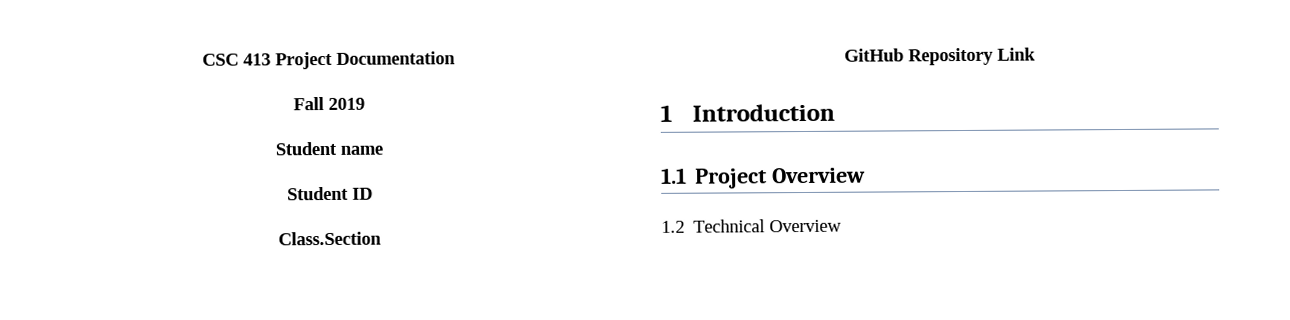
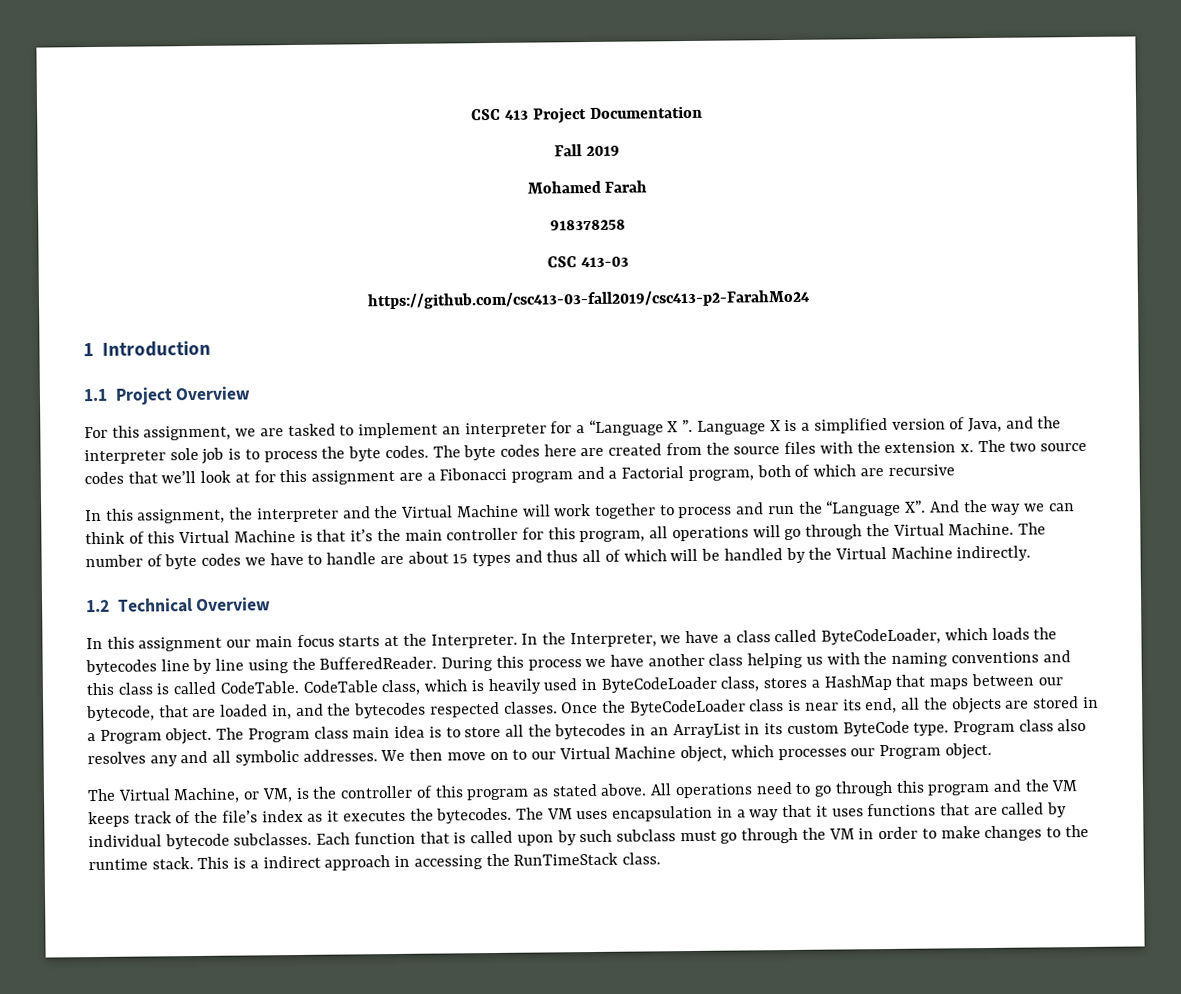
[274,141,383,156] [286,186,373,201] [278,231,382,246] [844,47,1036,66] Student name // Student ID // Class.Section // GitHub Repository Link -> [526,180,648,194] [550,219,626,231] [547,256,629,268] [367,289,811,310] Mohamed Farah // 918378258 // CSC 413-03 // https://github.com/csc413-03-fall2019/csc413-p2-FarahMo24
[661,219,843,233] 1.2 Technical Overview -> [84,416,1062,441] [84,439,1088,465] [84,464,955,485] [85,499,1075,524] [85,522,1046,545] [85,545,1032,570] [86,597,272,613] [86,627,1058,652] [85,650,1071,676] [86,673,1063,696] [86,696,1099,722] [87,718,1087,745] [87,742,992,767] [87,779,1079,804] [88,802,1068,828] [88,824,1089,850] [88,852,661,871] For this assignment, we are tasked to implement an interpreter for a “Language X ”. Language X is a simplified version of Java, and the interpreter sole job is to process the byte codes. The byte codes here are created from the source files with the extension x. The two source codes that we’ll look at for this assignment are a Fibonacci program and a Factorial program, both of which are recursive // In this assignment, the interpreter and the Virtual Machine will work together to process and run the “Language X”. And the way we can think of this Virtual Machine is that it’s the main controller for this program, all operations will go through the Virtual Machine. The number of byte codes we have to handle are about 15 types and thus all of which will be handled by the Virtual Machine indirectly. // 1.2 Technical Overview // In this assignment our main focus starts at the Interpreter. In the Interpreter, we have a class called ByteCodeLoader, which loads the bytecodes line by line using the BufferedReader. During this process we have another class helping us with the naming conventions and this class is called CodeTable. CodeTable class, which is heavily used in ByteCodeLoader class, stores a HashMap that maps between our bytecode, that are loaded in, and the bytecodes respected classes. Once the ByteCodeLoader class is near its end, all the objects are stored in a Program object. The Program class main idea is to store all the bytecodes in an ArrayList in its custom ByteCode type. Program class also resolves any and all symbolic addresses. We then move on to our Virtual Machine object, which processes our Program object. // The Virtual Machine, or VM, is the controller of this program as stated above. All operations need to go through this program and the VM keeps track of the file’s index as it executes the bytecodes. The VM uses encapsulation in a way that it uses functions that are called by individual bytecode subclasses. Each function that is called upon by such subclass must go through the VM in order to make changes to the runtime stack. This is a indirect approach in accessing the RunTimeStack class.

